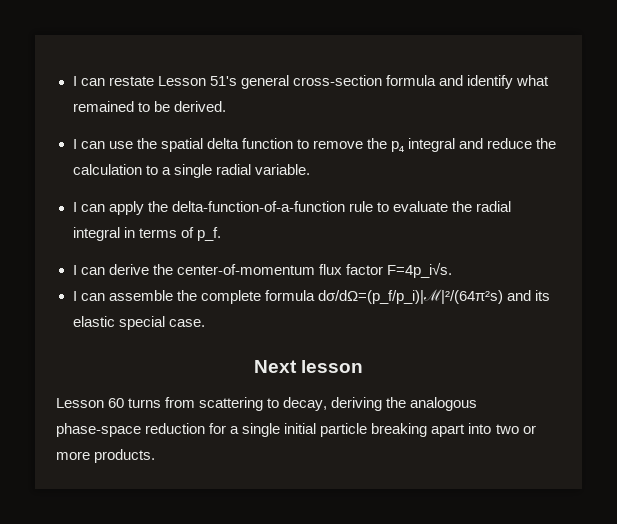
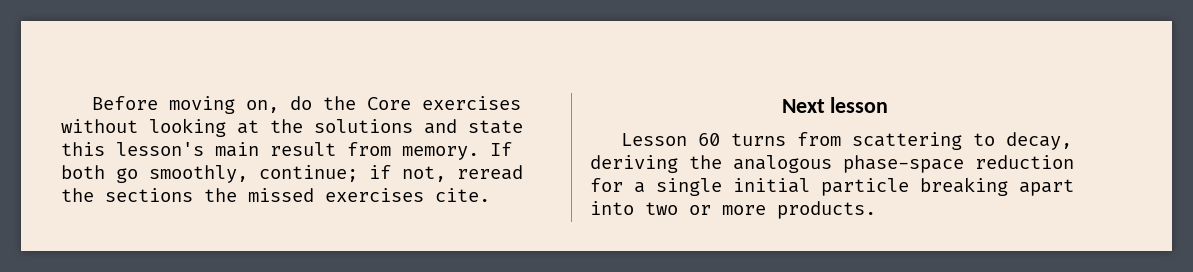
[72,75,549,89] [72,101,226,112] [72,138,557,152] [72,164,310,178] [72,201,511,215] [72,227,221,241] [72,262,452,278] [72,289,550,304] [72,316,205,330] I can restate Lesson 51's general cross-section formula and identify what remained to be derived. // I can use the spatial delta function to remove the p₄ integral and reduce the calculation to a single radial variable. // I can apply the delta-function-of-a-function rule to evaluate the radial integral in terms of p_f. // I can derive the center-of-momentum flux factor F=4p_i√s. // I can assemble the complete formula dσ/dΩ=(p_f/p_i)|ℳ|²/(64π²s) and its elastic special case. -> [91,96,521,114] [61,118,523,137] [61,142,512,160] [61,165,523,183] [61,188,490,202] Before moving on, do the Core exercises without looking at the solutions and state this lesson's main result from memory. If both go smoothly, continue; if not, reread the sections the missed exercises cite.

